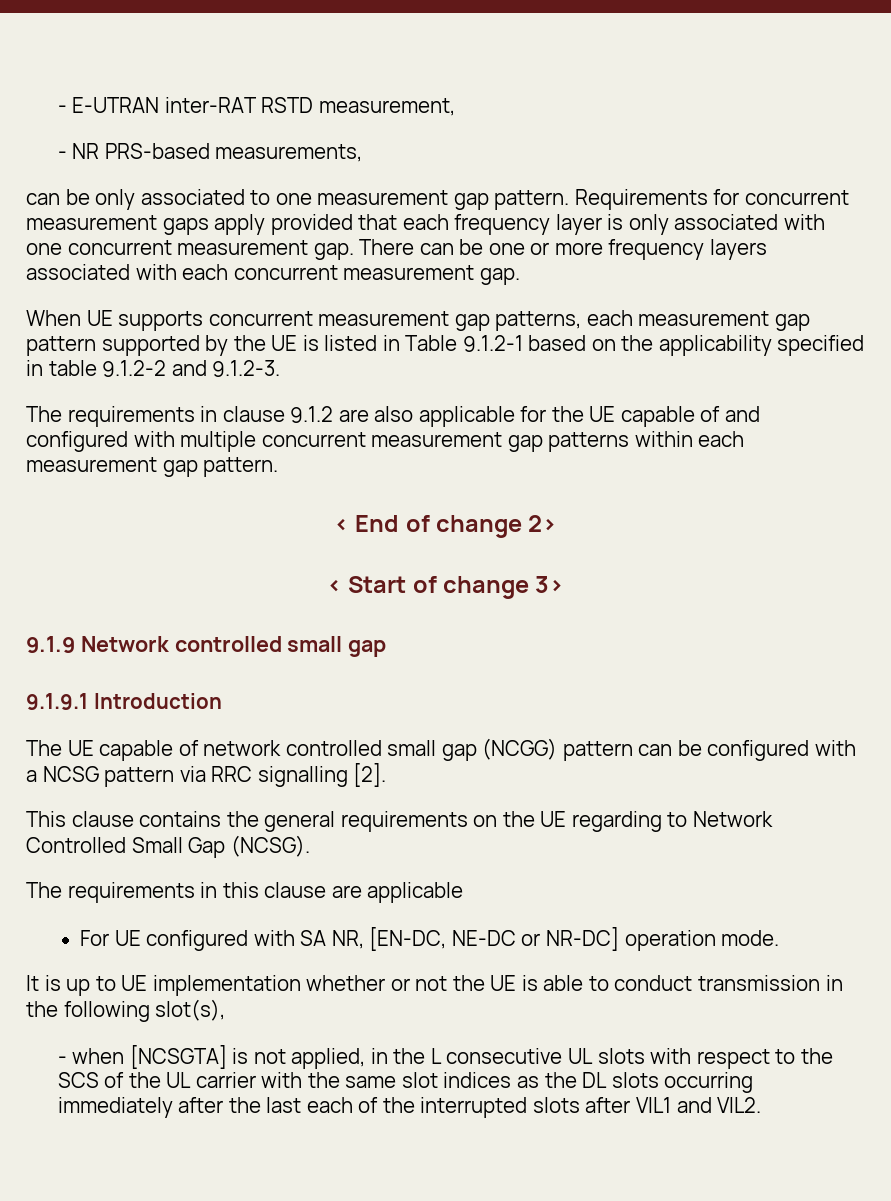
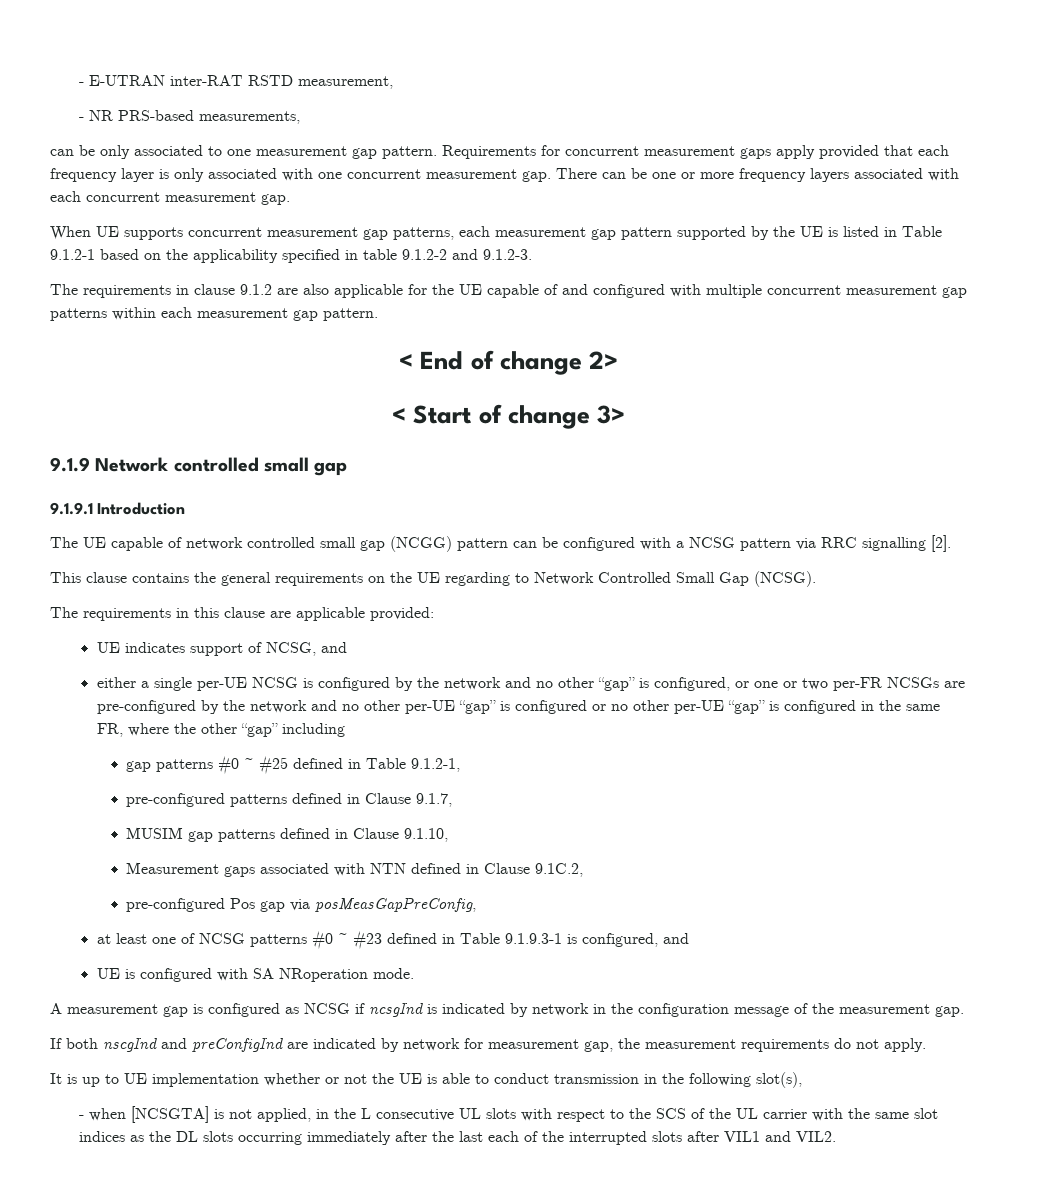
[80,927,780,951] // For UE configured with SA NR, [EN-DC, NE-DC or NR-DC] operation mode. -> [370,607,434,621] [96,642,347,656] [96,677,965,691] [96,700,940,714] [96,723,345,737] [125,755,460,775] [125,793,452,807] [125,827,448,842] [125,862,583,877] [125,897,476,912] [96,930,689,950] [96,968,414,982] [50,1003,964,1017] [50,1038,926,1052] provided: // UE indicates support of NCSG, and // either a single per-UE NCSG is configured by the network and no other “gap” is configured, or one or two per-FR NCSGs are pre-configured by the network and no other per-UE “gap” is configured or no other per-UE “gap” is configured in the same FR, where the other “gap” including // gap patterns #0 ~ #25 defined in Table 9.1.2-1, // pre-configured patterns defined in Clause 9.1.7, // MUSIM gap patterns defined in Clause 9.1.10, // Measurement gaps associated with NTN defined in Clause 9.1C.2, // pre-configured Pos gap via posMeasGapPreConfig, // at least one of NCSG patterns #0 ~ #23 defined in Table 9.1.9.3-1 is configured, and // UE is configured with SA NRoperation mode. // A measurement gap is configured as NCSG if ncsgInd is indicated by network in the configuration message of the measurement gap. // If both nscgInd and preConfigInd are indicated by network for measurement gap, the measurement requirements do not apply.

